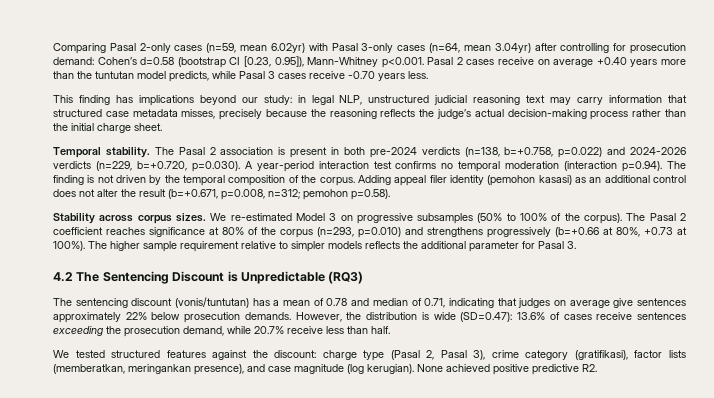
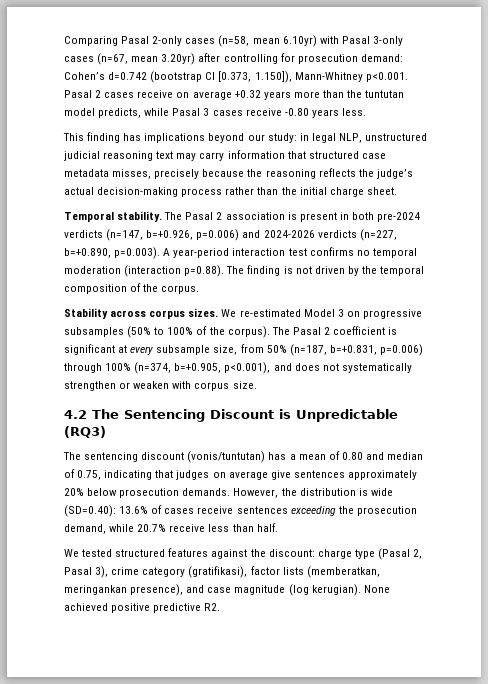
[206,43,305,53] (n=59, mean 6.02yr) -> [218,35,317,47] (n=58, mean 6.10yr)
[429,43,531,53] (n=64, mean 3.04yr) -> [97,53,196,65] (n=67, mean 3.20yr)
[140,57,175,65] d=0.58 -> [108,72,148,80] d=0.742
[243,56,304,67] [0.23, 0.95]), -> [218,71,292,83] [0.373, 1.150]),
[596,57,627,65] +0.40 -> [234,90,261,98] +0.32
[348,71,375,79] -0.70 -> [284,108,309,116] -0.80
[464,147,686,158] [53,161,240,172] (n=138, b=+0.758, p=0.022) and 2024-2026 verdicts (n=229, b=+0.720, p=0.030). -> [106,229,397,241] [64,247,161,259] (n=147, b=+0.926, p=0.006) and 2024-2026 verdicts (n=227, b=+0.890, p=0.003).
[622,161,663,172] p=0.94). -> [184,265,225,277] p=0.88).
[357,175,687,186] [53,189,390,200] Adding appeal filer identity (pemohon kasasi) as an additional control does not alter the result (b=+0.671, p=0.008, n=312; pemohon p=0.58). -> (200, 289) none
[106,227,687,238] [53,241,576,252] reaches significance at 80% of the corpus (n=293, p=0.010) and strengthens progressively (b=+0.66 at 80%, +0.73 at 100%). The higher sample requirement relative to simpler models reflects the additional parameter for Pasal 3. -> [388,327,398,335] [64,344,423,356] [64,362,412,374] [64,381,257,391] is significant at every subsample size, from 50% (n=187, b=+0.831, p=0.006) through 100% (n=374, b=+0.905, p<0.001), and does not systematically strengthen or weaken with corpus size.
[326,298,348,306] 0.78 -> [341,452,363,460] 0.80
[424,298,446,308] 0.71, -> [77,470,102,480] 0.75,
[125,312,147,320] 22% -> [64,488,84,496] 20%
[460,312,513,322] (SD=0.47): -> [64,505,116,517] (SD=0.40):

